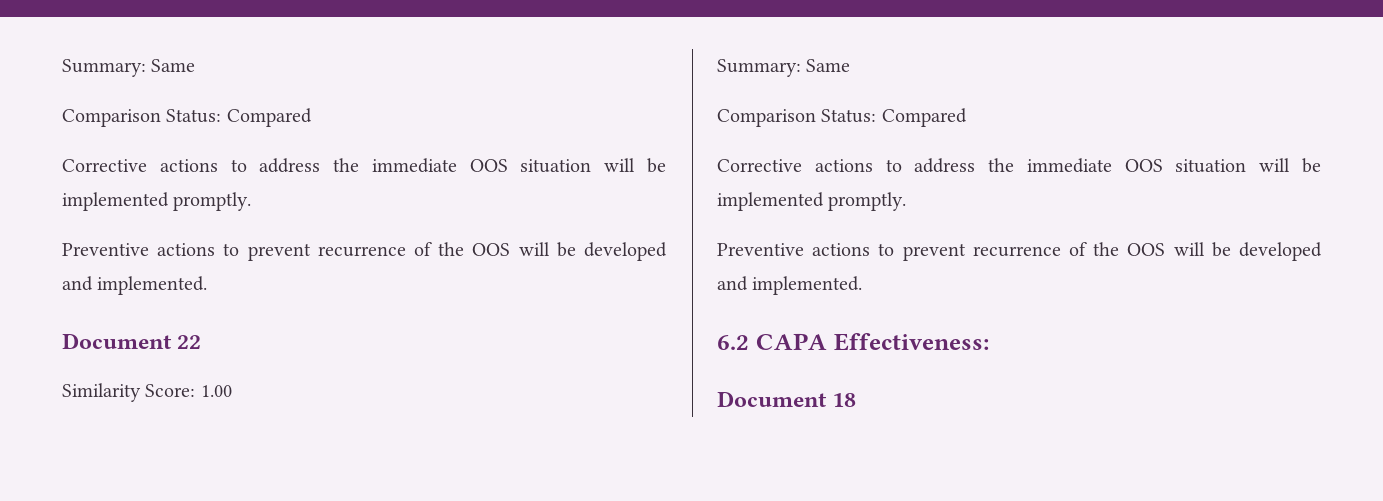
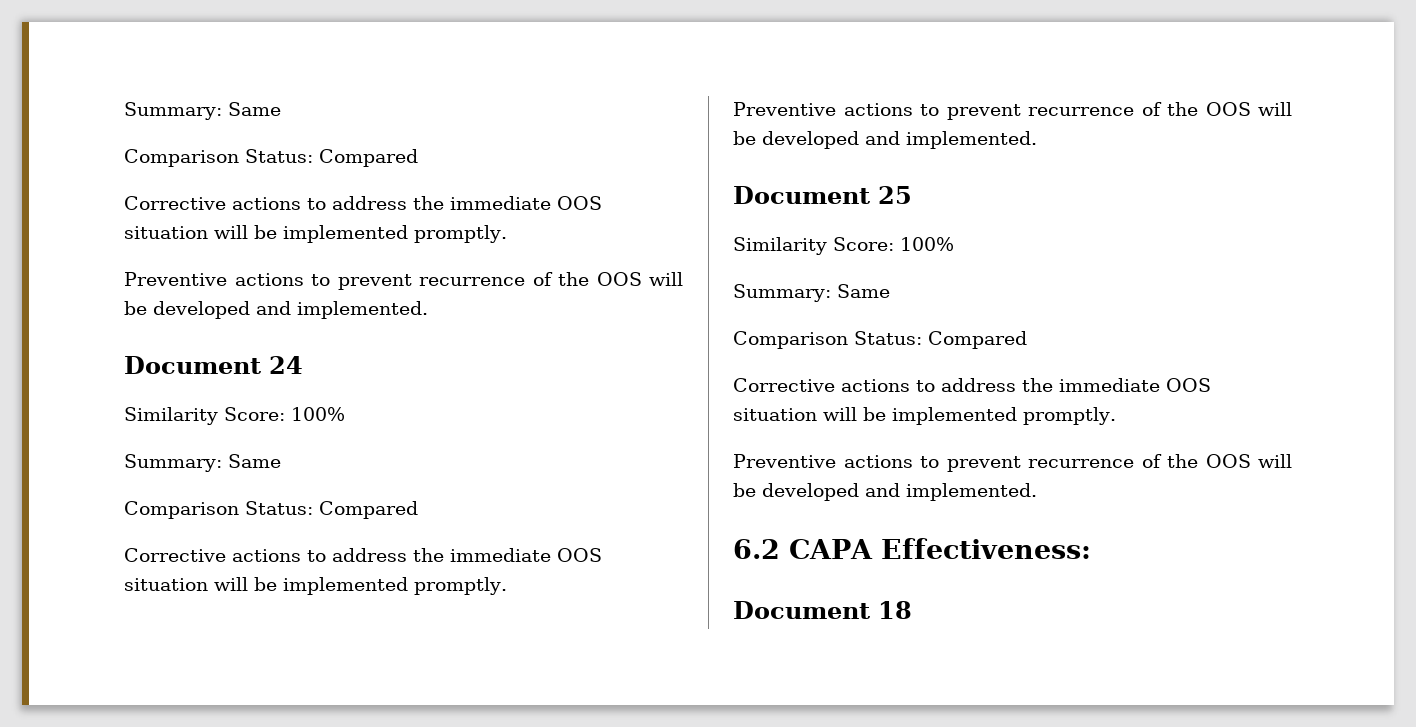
[177,335,202,349] [62,383,232,402] 22 // Similarity Score: 1.00 -> [269,356,303,374] [124,407,345,425] [124,454,281,472] [124,501,418,519] [124,548,602,562] [124,577,507,595] [733,102,1292,120] [733,131,1037,149] [733,186,912,204] [733,237,954,255] 24 // Similarity Score: 100% // Summary: Same // Comparison Status: Compared // Corrective actions to address the immediate OOS situation will be implemented promptly. // Preventive actions to prevent recurrence of the OOS will be developed and implemented. // Document 25 // Similarity Score: 100%

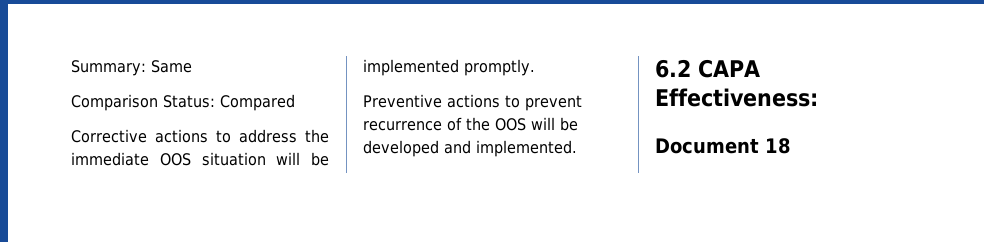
[124,356,303,374] [124,407,345,425] [124,454,281,472] [124,501,418,519] [124,548,602,562] [124,577,507,595] [733,102,1292,120] [733,131,1037,149] [733,186,912,204] [733,237,954,255] [733,284,890,302] [733,331,1027,349] [733,378,1211,392] [733,407,1116,425] [733,454,1292,472] [733,483,1037,501] // Document 24 // Similarity Score: 100% // Summary: Same // Comparison Status: Compared // Corrective actions to address the immediate OOS situation will be implemented promptly. // Preventive actions to prevent recurrence of the OOS will be developed and implemented. // Document 25 // Similarity Score: 100% // Summary: Same // Comparison Status: Compared // Corrective actions to address the immediate OOS situation will be implemented promptly. // Preventive actions to prevent recurrence of the OOS will be developed and implemented. -> (577, 148) none

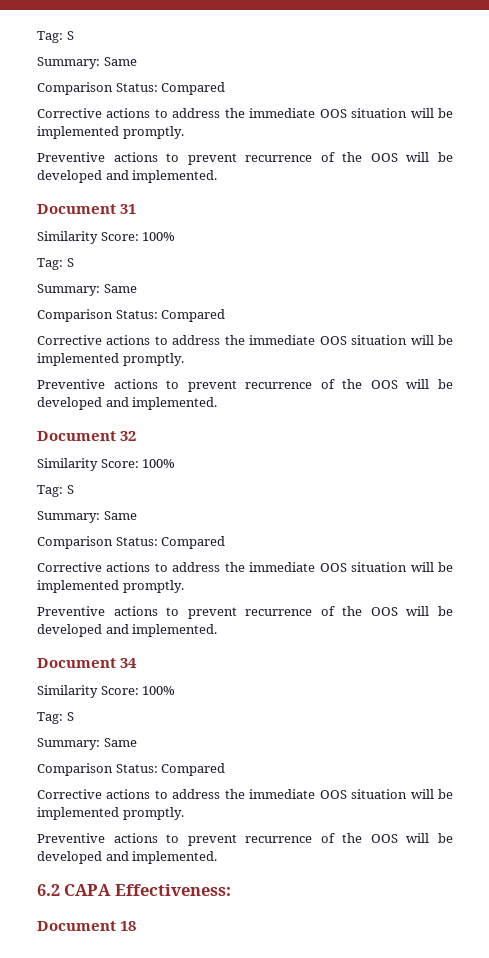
(71, 68) none -> [37,31,74,43] [37,57,137,69] [37,82,226,95] [37,108,453,118] [37,126,184,139] [37,152,453,165] [37,170,218,183] [37,204,137,214] [37,231,176,244] [37,258,74,270] [37,284,137,296] [37,309,226,322] [37,335,453,345] [37,353,184,366] [37,379,453,392] [37,397,218,410] [37,431,137,441] [37,458,176,471] [37,485,74,497] [37,511,137,523] [37,536,226,549] [37,562,453,572] [37,580,184,593] [37,606,453,619] [37,624,218,637] [37,658,138,668] [37,685,176,698] [37,712,74,724] Tag: S // Summary: Same // Comparison Status: Compared // Corrective actions to address the immediate OOS situation will be implemented promptly. // Preventive actions to prevent recurrence of the OOS will be developed and implemented. // Document 31 // Similarity Score: 100% // Tag: S // Summary: Same // Comparison Status: Compared // Corrective actions to address the immediate OOS situation will be implemented promptly. // Preventive actions to prevent recurrence of the OOS will be developed and implemented. // Document 32 // Similarity Score: 100% // Tag: S // Summary: Same // Comparison Status: Compared // Corrective actions to address the immediate OOS situation will be implemented promptly. // Preventive actions to prevent recurrence of the OOS will be developed and implemented. // Document 34 // Similarity Score: 100% // Tag: S //

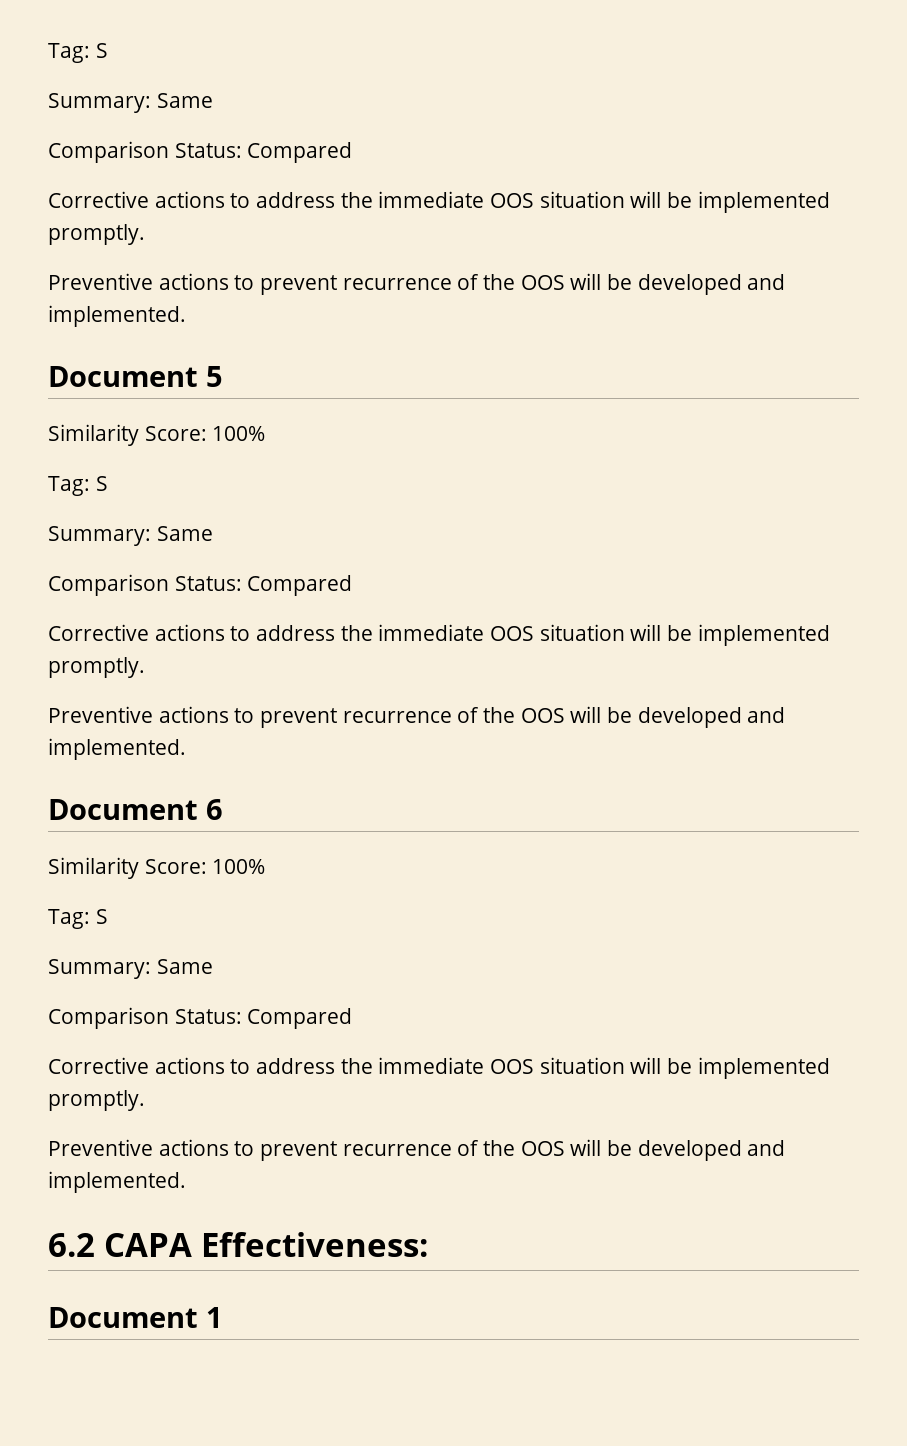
[120,204,137,214] 31 -> [206,366,223,387] 5
[120,431,137,441] [37,458,176,471] [37,485,74,497] [37,511,137,523] [37,536,226,549] [37,562,453,572] [37,580,184,593] [37,606,453,619] [37,624,218,637] [37,658,138,668] 32 // Similarity Score: 100% // Tag: S // Summary: Same // Comparison Status: Compared // Corrective actions to address the immediate OOS situation will be implemented promptly. // Preventive actions to prevent recurrence of the OOS will be developed and implemented. // Document 34 -> [206,799,223,820] 6
[120,921,137,931] 18 -> [206,1307,223,1328] 1

